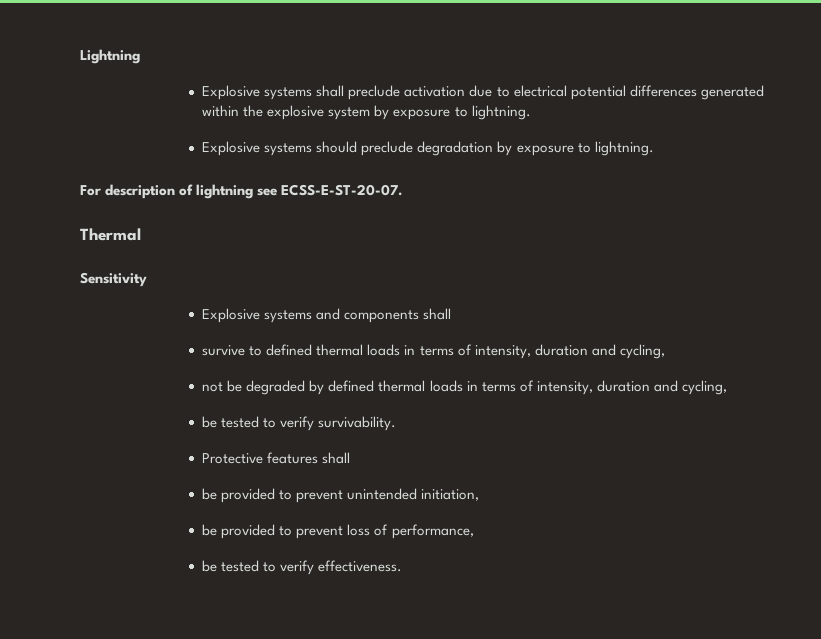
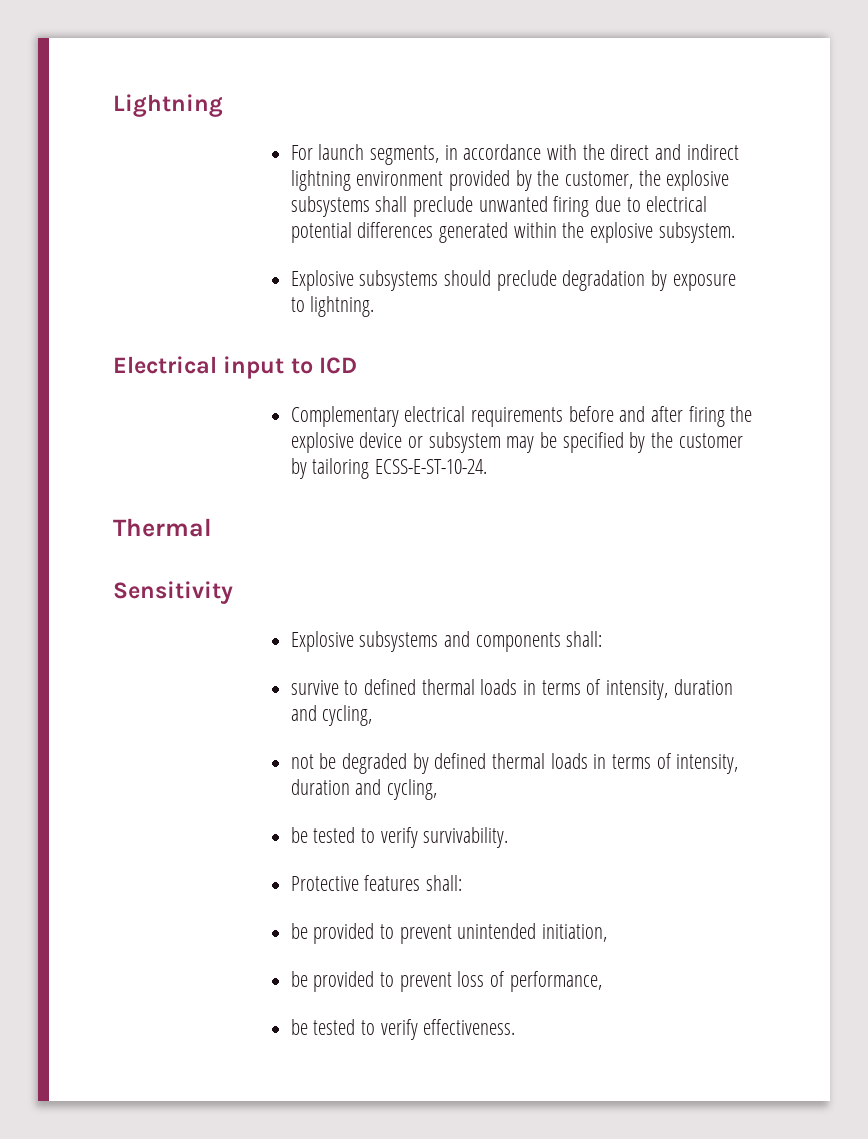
[202,85,466,100] Explosive systems shall preclude activation -> [290,144,739,165] [290,170,730,191] [290,196,590,217] For launch segments, in accordance with the direct and indirect lightning environment provided by the customer, the explosive subsystems shall preclude unwanted firing
[328,105,531,120] [202,141,313,156] system by exposure to lightning. // Explosive systems -> [658,222,735,243] [290,270,439,291] subsystem. // Explosive subsystems
[80,184,404,199] For description of lightning see ECSS-E-ST-20-07. -> [113,356,358,379] [290,406,753,427] [290,432,743,453] [290,458,487,479] Electrical input to ICD // Complementary electrical requirements before and after firing the explosive device or subsystem may be specified by the customer by tailoring ECSS-E-ST-10-24.
[264,310,313,323] systems -> [359,631,439,652] subsystems
[423,308,452,320] shall -> [566,631,603,647] shall:
[322,452,351,464] shall -> [425,875,462,891] shall:

